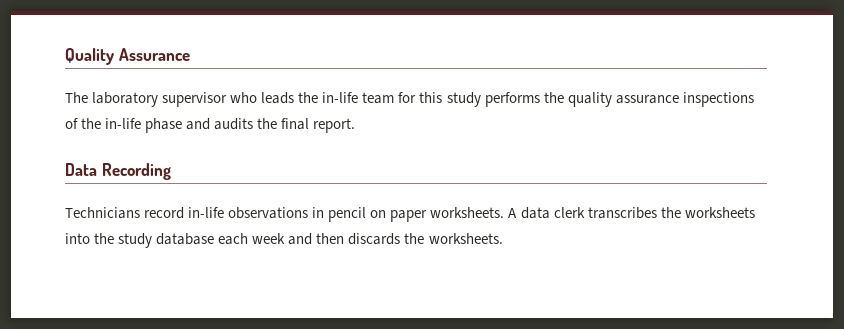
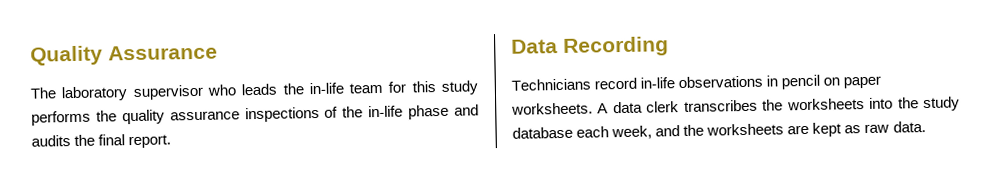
[252,233,503,245] week and then discards the worksheets. -> [611,121,926,140] week, and the worksheets are kept as raw data.

